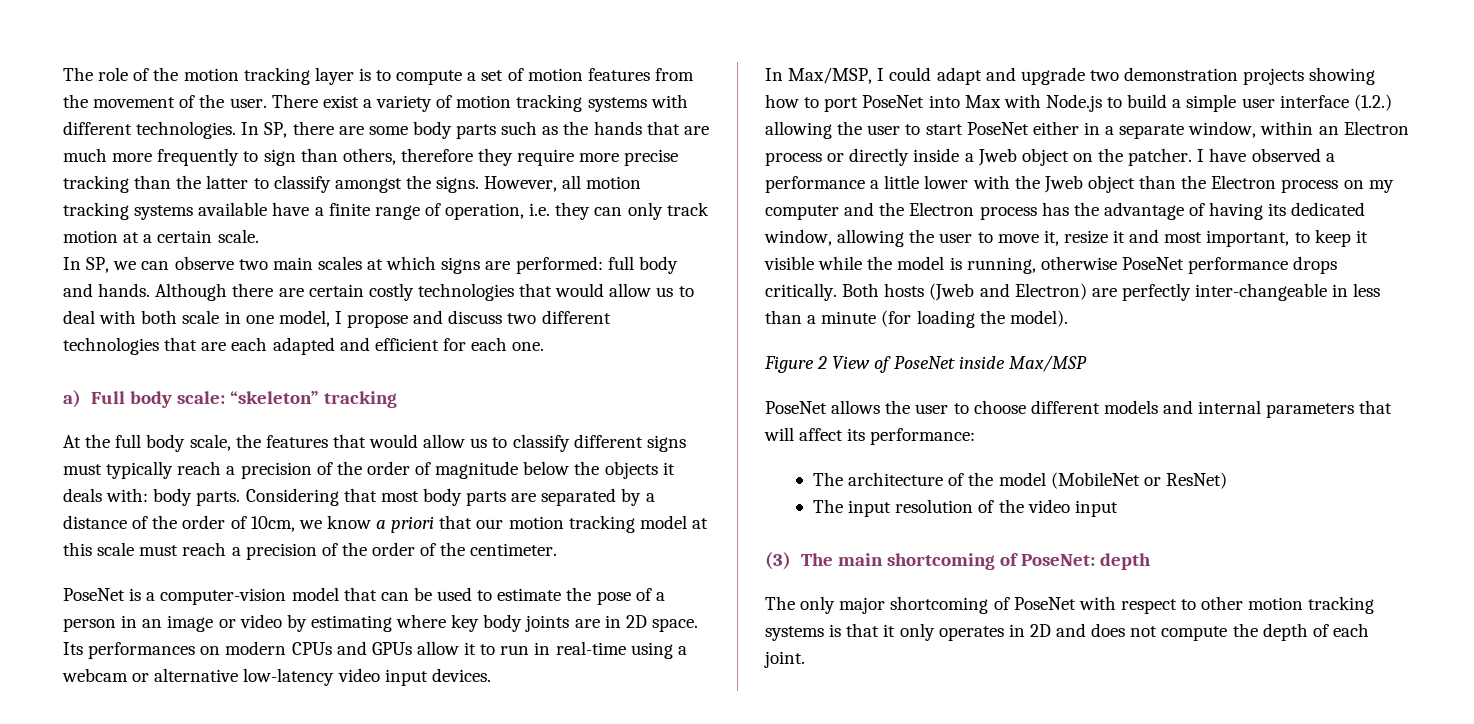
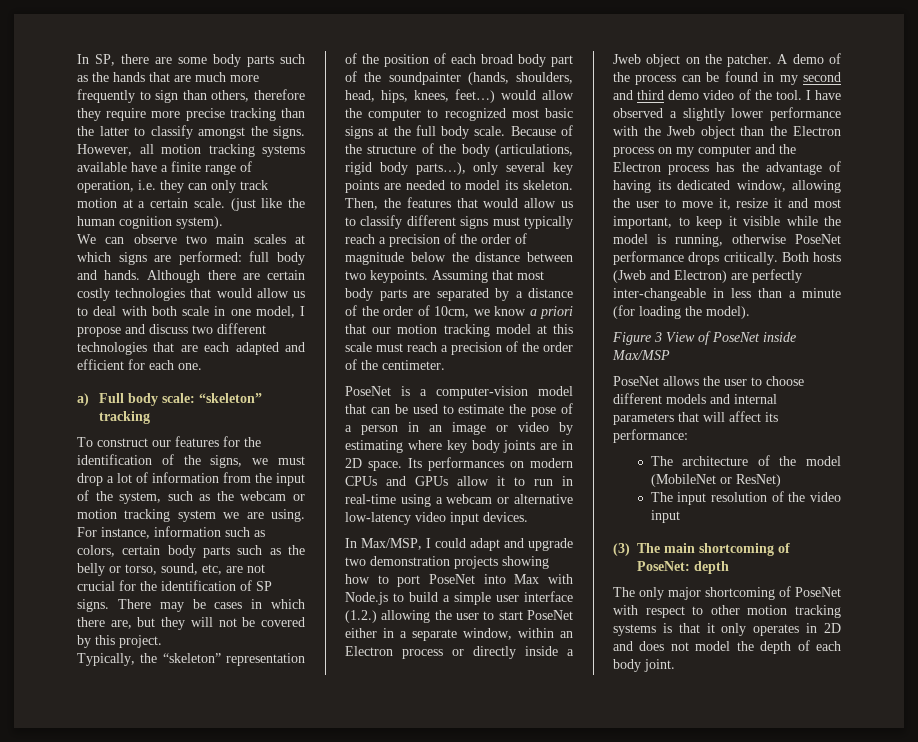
[63,67,694,85] [63,94,688,112] [63,121,237,139] The role of the motion tracking layer is to compute a set of motion features from the movement of the user. There exist a variety of motion tracking systems with different technologies. -> (77, 59) none
[63,257,137,273] // In SP, we -> [230,198,305,211] [77,216,223,229] [77,234,96,244] (just like the human cognition system). // We
[63,434,231,452] At the full body scale, -> [77,436,261,447] [77,454,305,468] [77,472,305,486] [77,490,305,504] [77,509,305,522] [77,526,265,539] [77,545,305,558] [77,563,265,576] [77,580,272,591] [77,599,305,612] [77,617,305,630] [77,635,162,648] [77,653,305,666] [345,53,573,67] [345,71,573,85] [345,89,574,103] [345,108,573,121] [345,125,573,139] [345,143,573,157] [345,162,573,175] [345,180,573,193] [345,198,378,210] To construct our features for the identification of the signs, we must drop a lot of information from the input of the system, such as the webcam or motion tracking system we are using. For instance, information such as colors, certain body parts such as the belly or torso, sound, etc, are not crucial for the identification of SP signs. There may be cases in which there are, but they will not be covered by this project. // Typically, the “skeleton” representation of the position of each broad body part of the soundpainter (hands, shoulders, head, hips, knees, feet…) would allow the computer to recognized most basic signs at the full body scale. Because of the structure of the body (articulations, rigid body parts…), only several key points are needed to model its skeleton. Then,
[604,461,675,479] [63,488,339,506] objects it deals with: body parts. Considering -> [475,252,573,262] [345,270,488,283] distance between two keypoints. Assuming
[1197,148,1335,162] [765,175,969,193] I have observed a performance a little lower -> [777,53,841,64] [613,71,841,85] [613,89,841,100] [613,107,841,121] A demo of the process can be found in my second and third demo video of the tool. I have observed a slightly lower performance
[817,356,828,369] 2 -> [654,332,662,342] 3
[1161,626,1228,641] compute -> [695,641,731,651] model
(1369, 630) none -> [613,659,641,672] body

